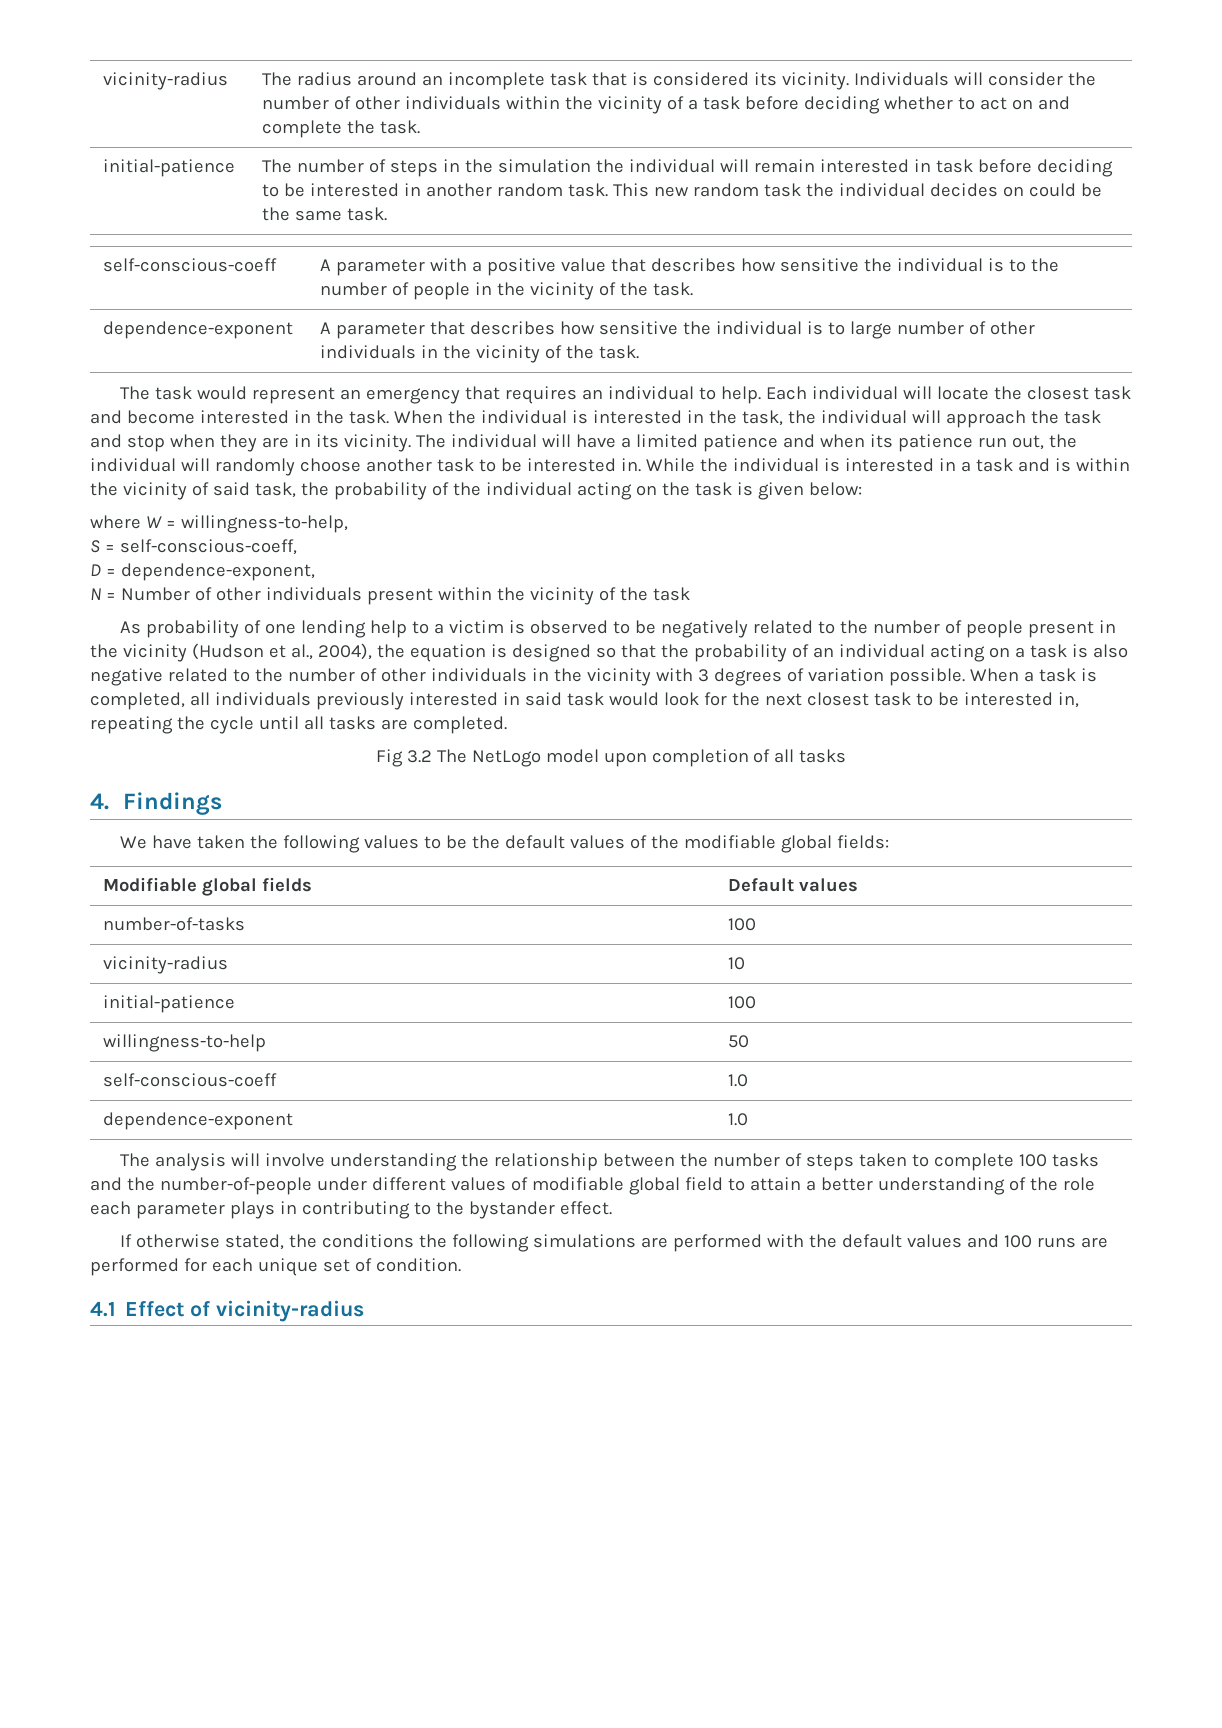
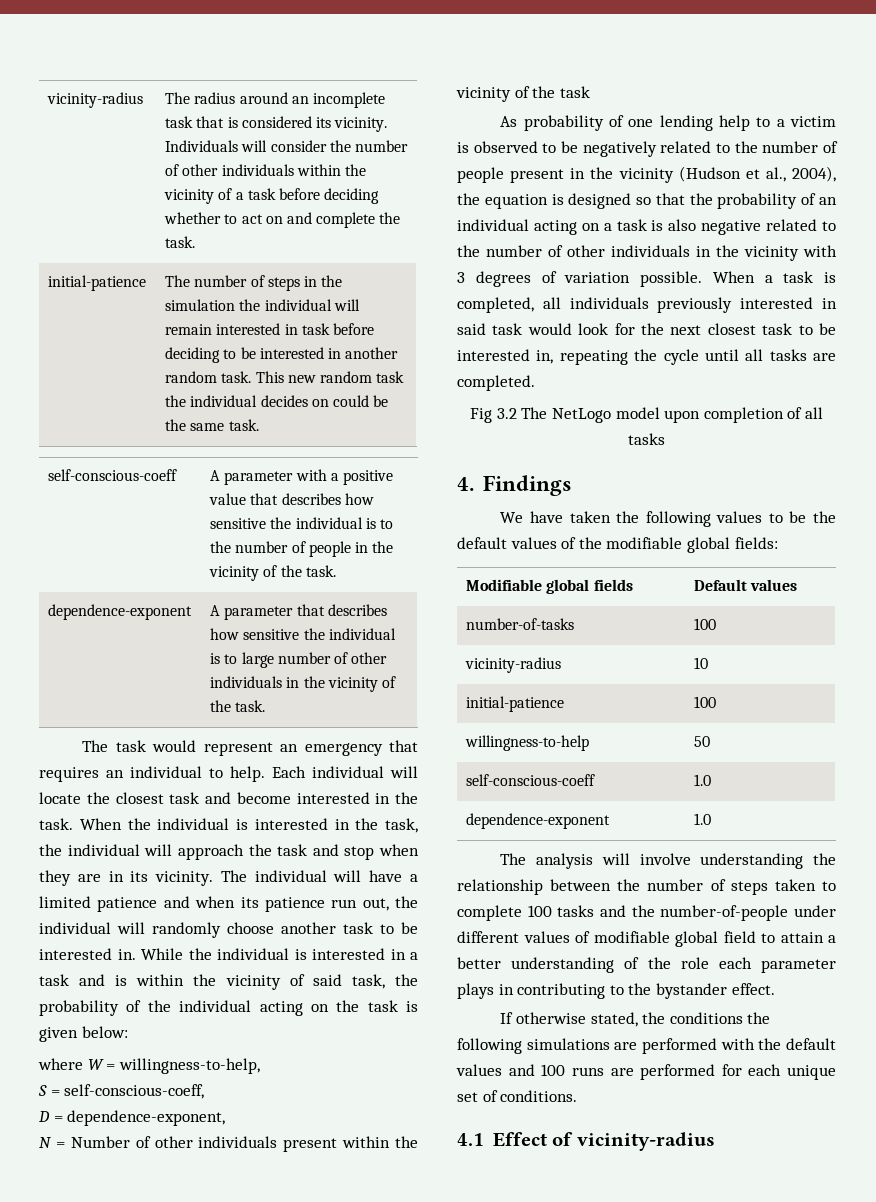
[375,1258,461,1272] condition. -> [500,1090,578,1102] conditions.

